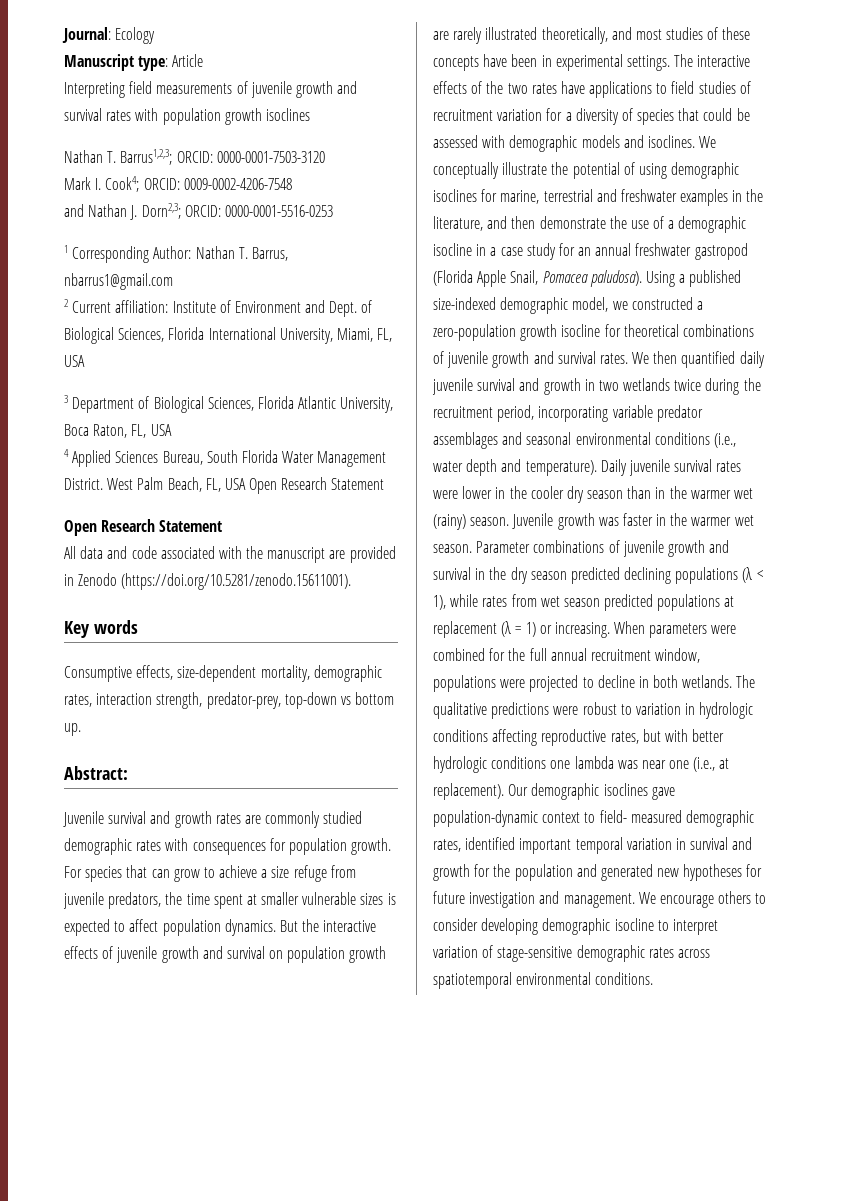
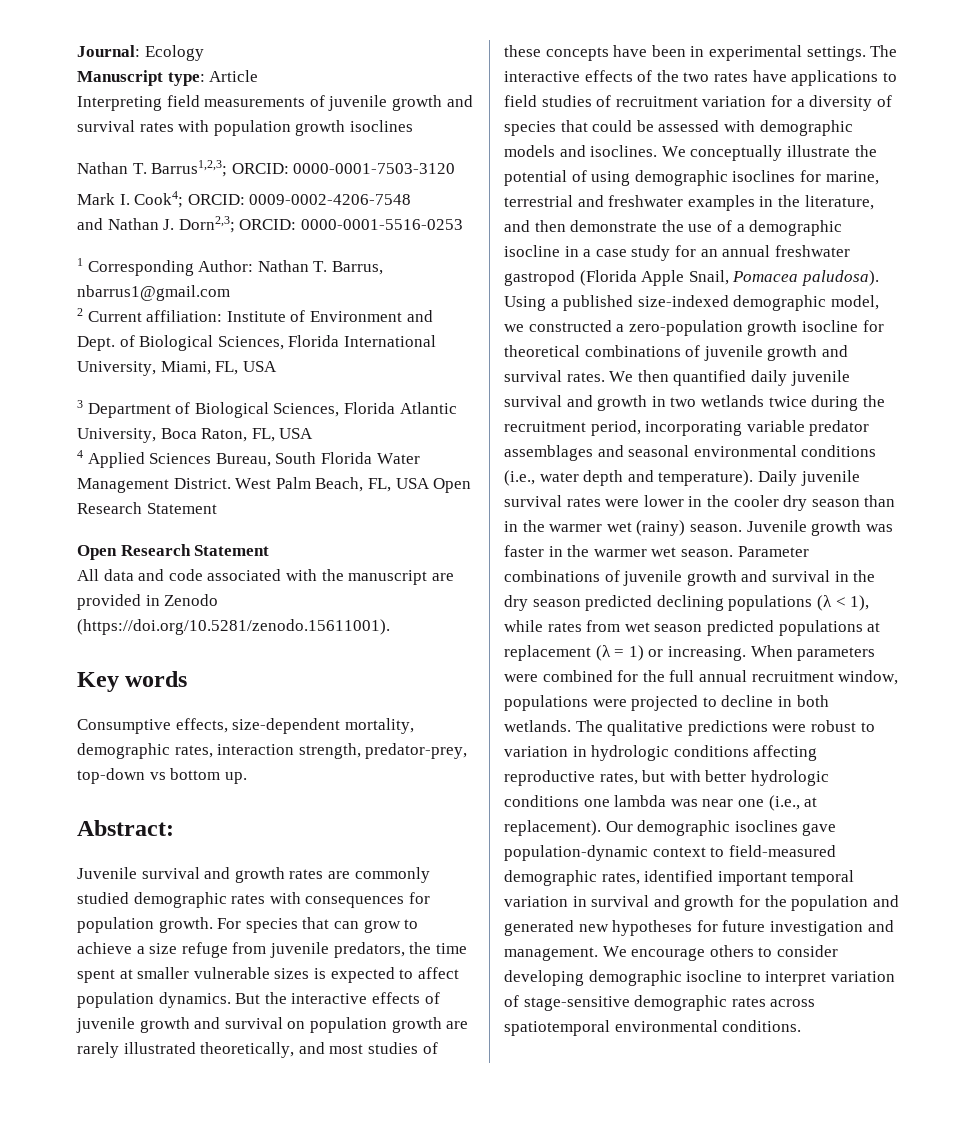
[599,810,682,823] field- measured -> [728,845,836,857] field-measured

